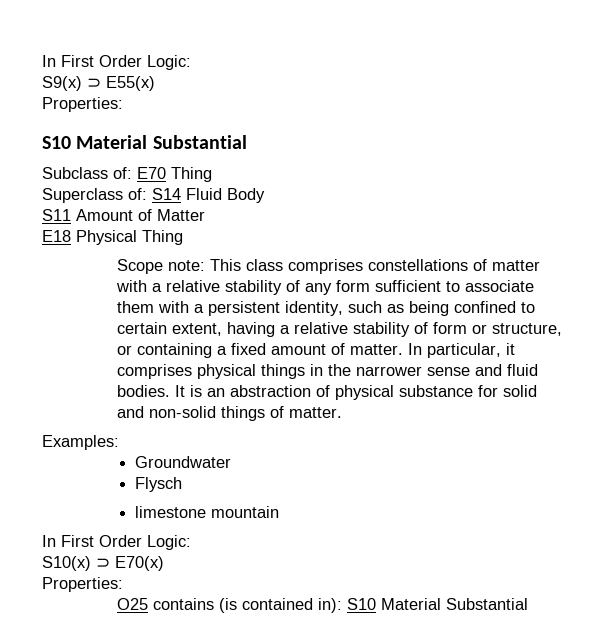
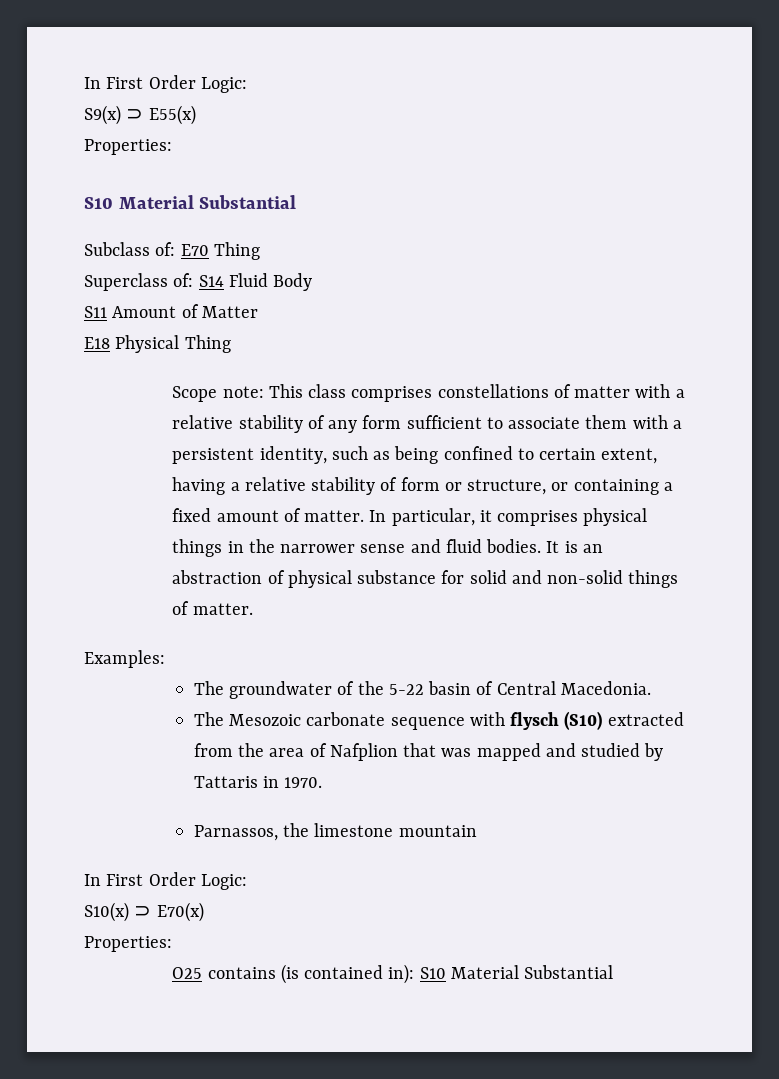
[134,456,231,468] [134,477,182,492] Groundwater // Flysch // -> [193,681,651,699] [193,711,684,730] [193,743,664,761] [193,776,323,788] [193,823,310,841] The groundwater of the 5-22 basin of Central Macedonia. // The Mesozoic carbonate sequence with flysch (S10) extracted from the area of Nafplion that was mapped and studied by Tattaris in 1970. // Parnassos, the

